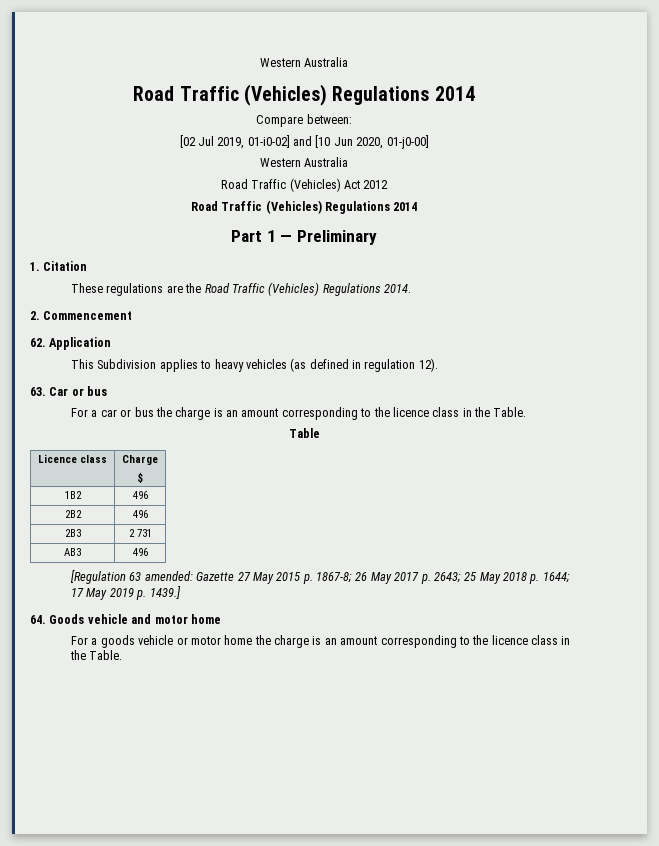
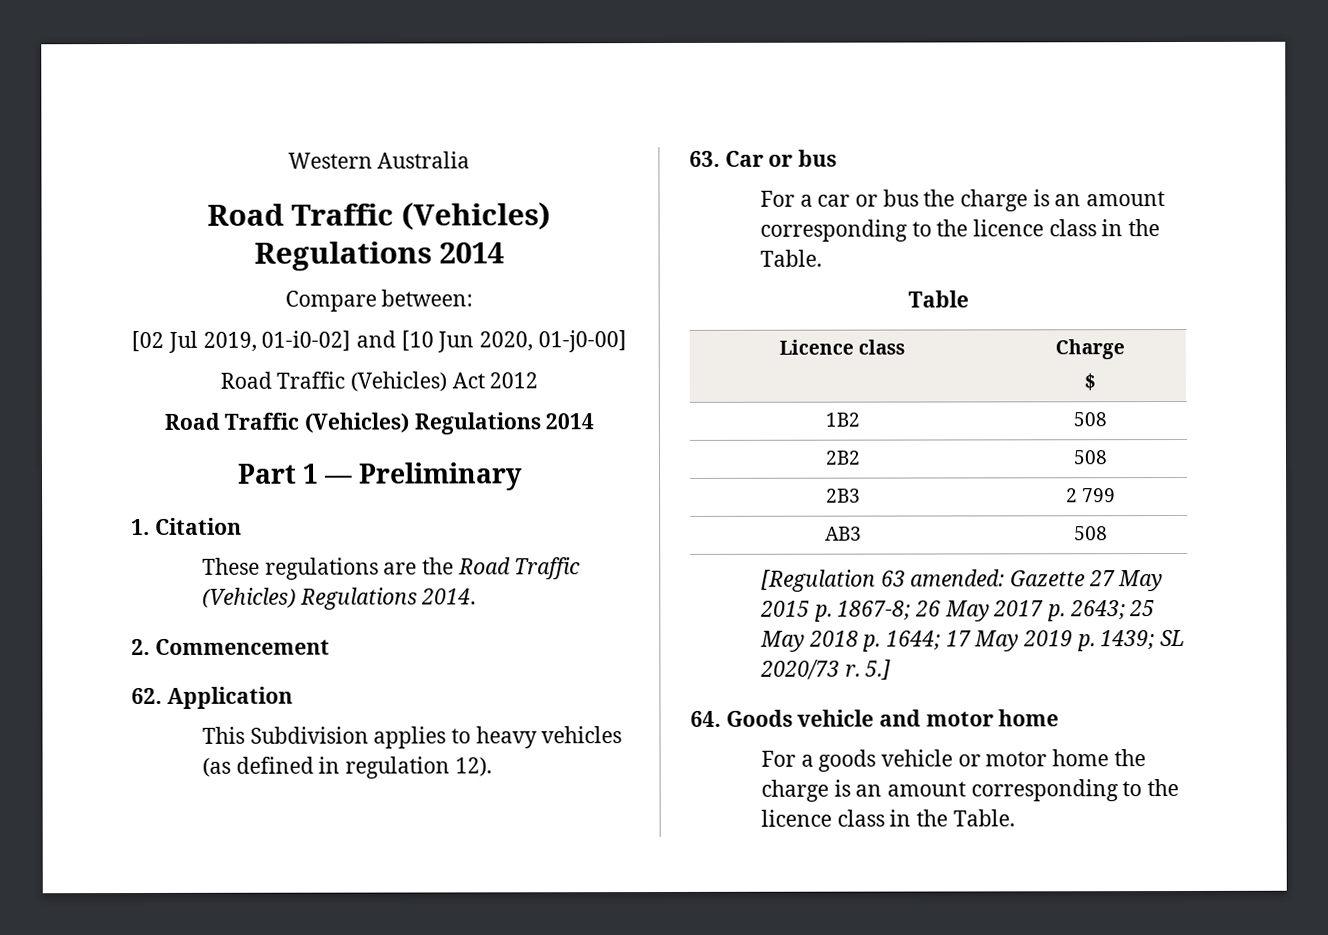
[259,157,349,167] // Western Australia -> (627, 341) none
[132,491,148,499] 496 -> [1073,412,1107,427] 508
[132,510,148,518] 496 -> [1073,450,1107,465] 508
[136,529,152,537] 731 -> [1082,488,1117,503] 799
[132,548,148,556] 496 -> [1074,526,1108,541] 508
[149,586,181,599] 1439.] -> [1100,629,1186,650] [760,659,892,681] 1439; SL 2020/73 r. 5.]

